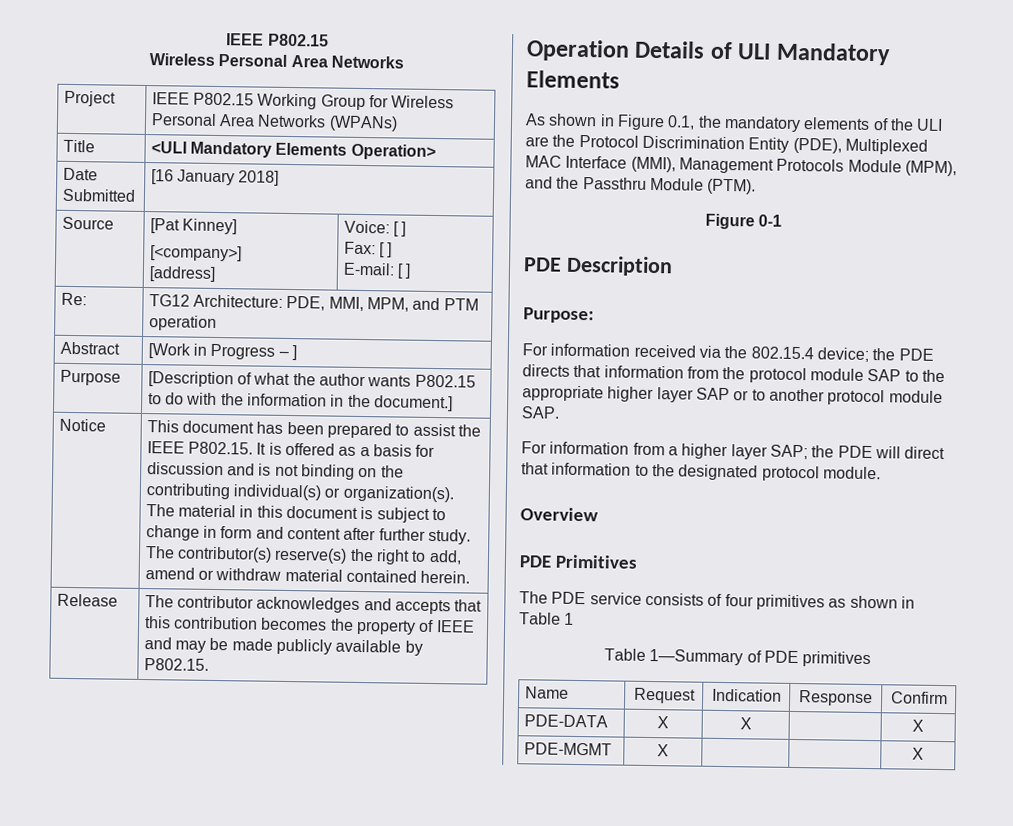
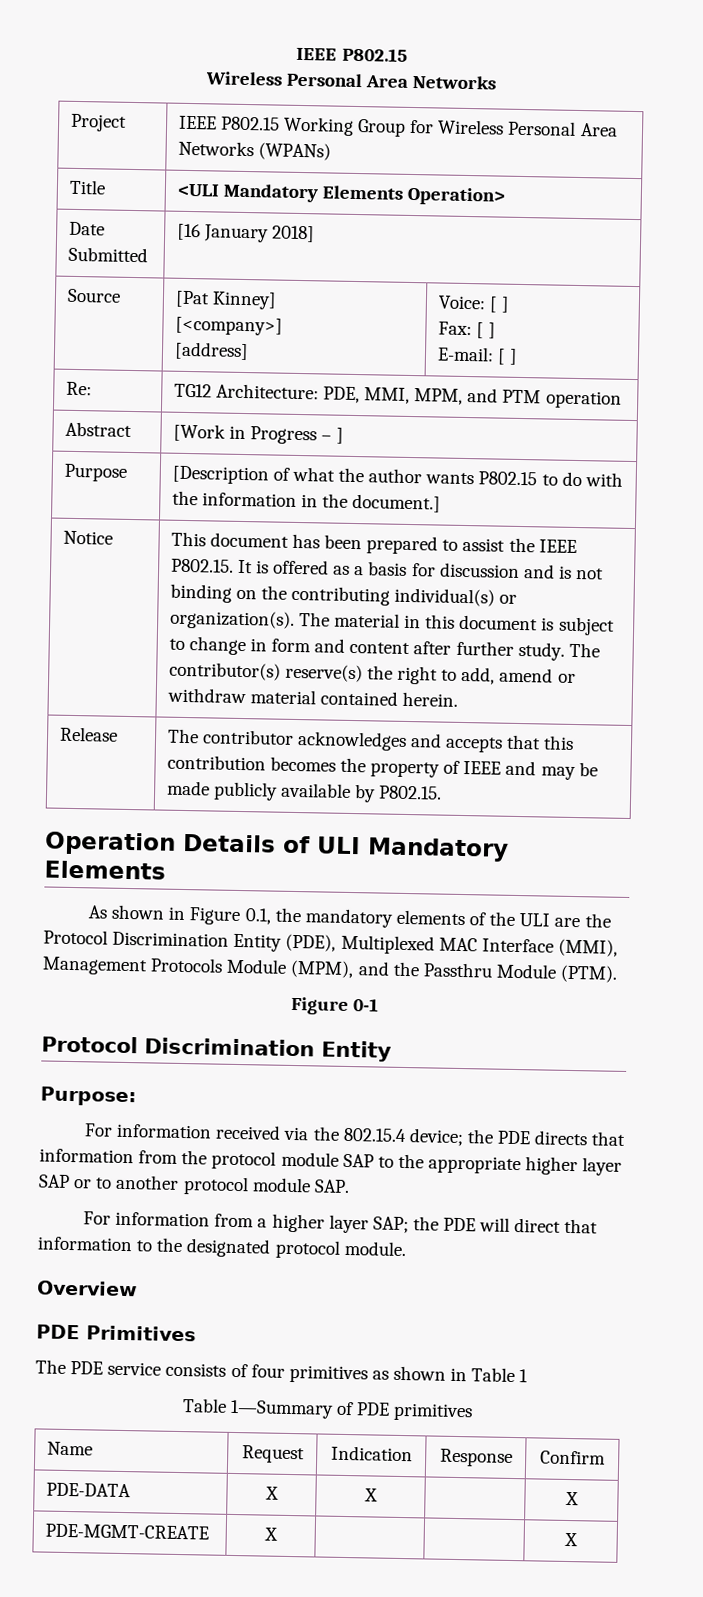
[523,255,673,277] PDE Description -> [41,1035,392,1062] Protocol Discrimination Entity
[523,742,612,756] PDE-MGMT -> [44,1523,209,1540] PDE-MGMT-CREATE

